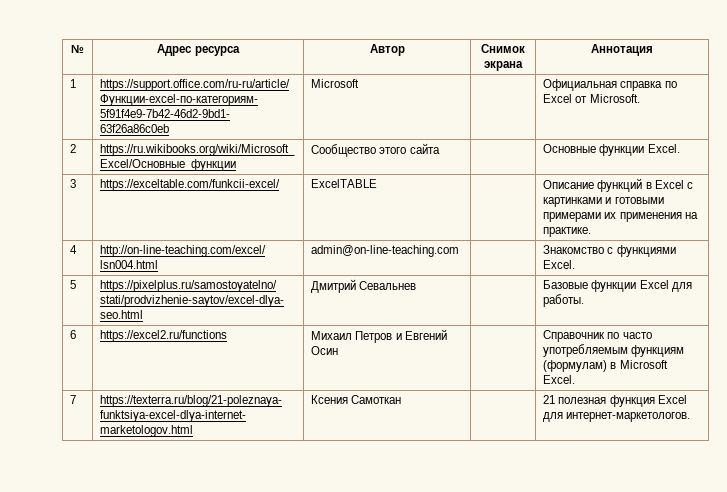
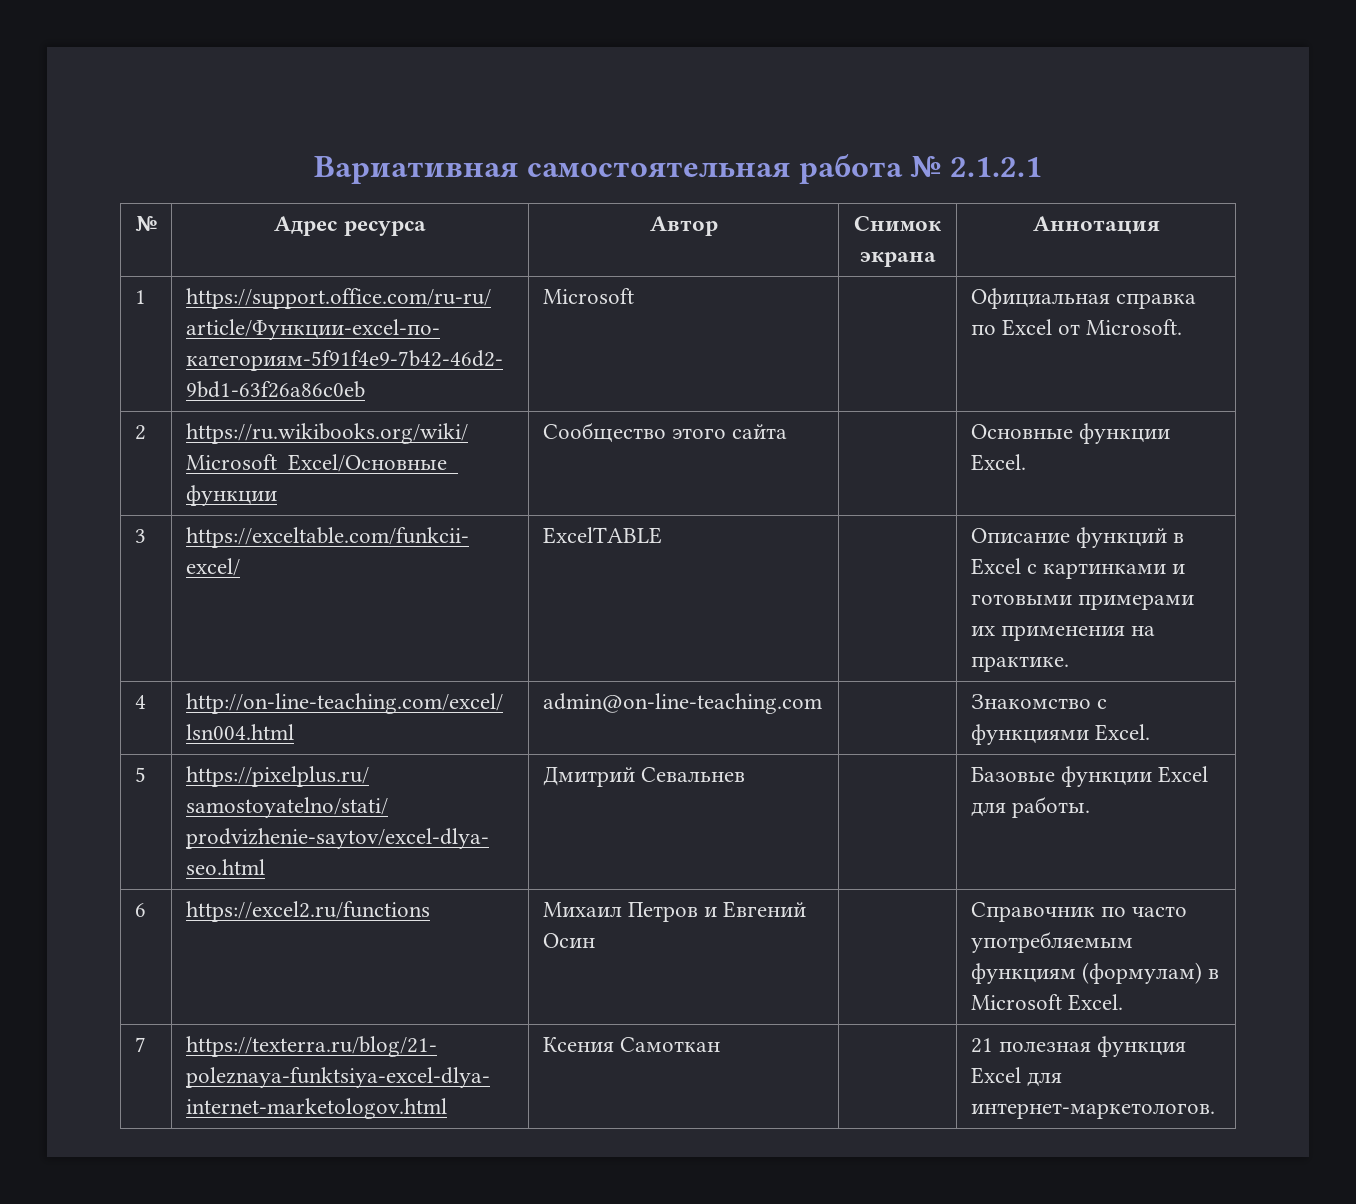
(71, 48) none -> [314,154,1042,184] Вариативная самостоятельная работа № 2.1.2.1 //

